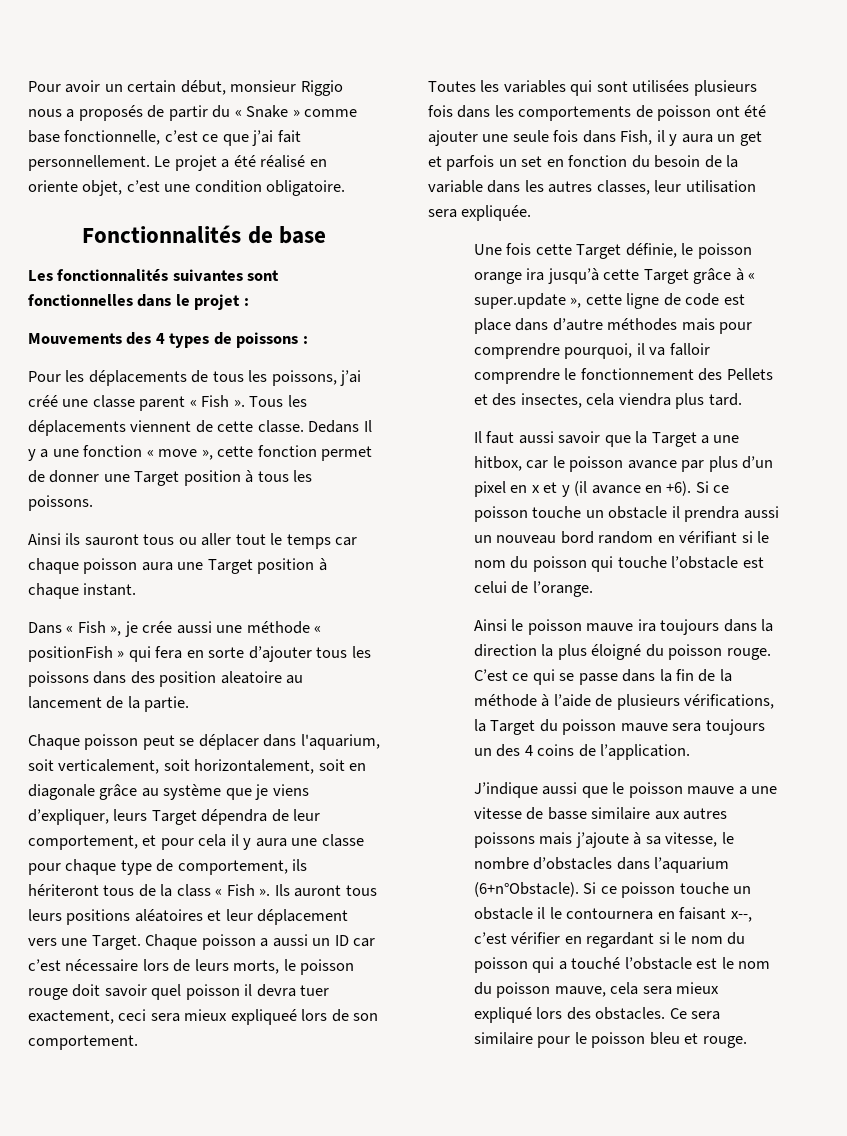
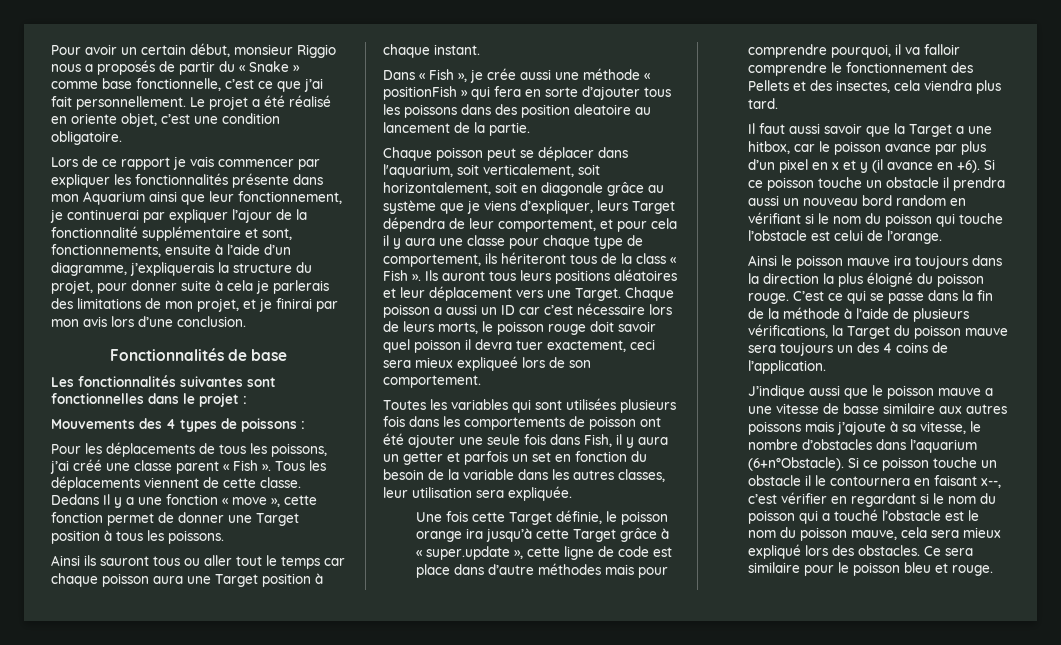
(346, 188) none -> [51,156,320,170] [51,173,323,188] [51,191,342,205] [50,209,307,223] [51,226,292,241] [51,244,291,257] [51,262,312,276] [51,280,329,294] [51,298,338,312] [51,316,246,327] // Lors de ce rapport je vais commencer par expliquer les fonctionnalités présente dans mon Aquarium ainsi que leur fonctionnement, je continuerai par expliquer l’ajour de la fonctionnalité supplémentaire et sont, fonctionnements, ensuite à l’aide d’un diagramme, j’expliquerais la structure du projet, pour donner suite à cela je parlerais des limitations de mon projet, et je finirai par mon avis lors d’une conclusion.
[739,131,762,146] get -> [403,452,443,465] getter

